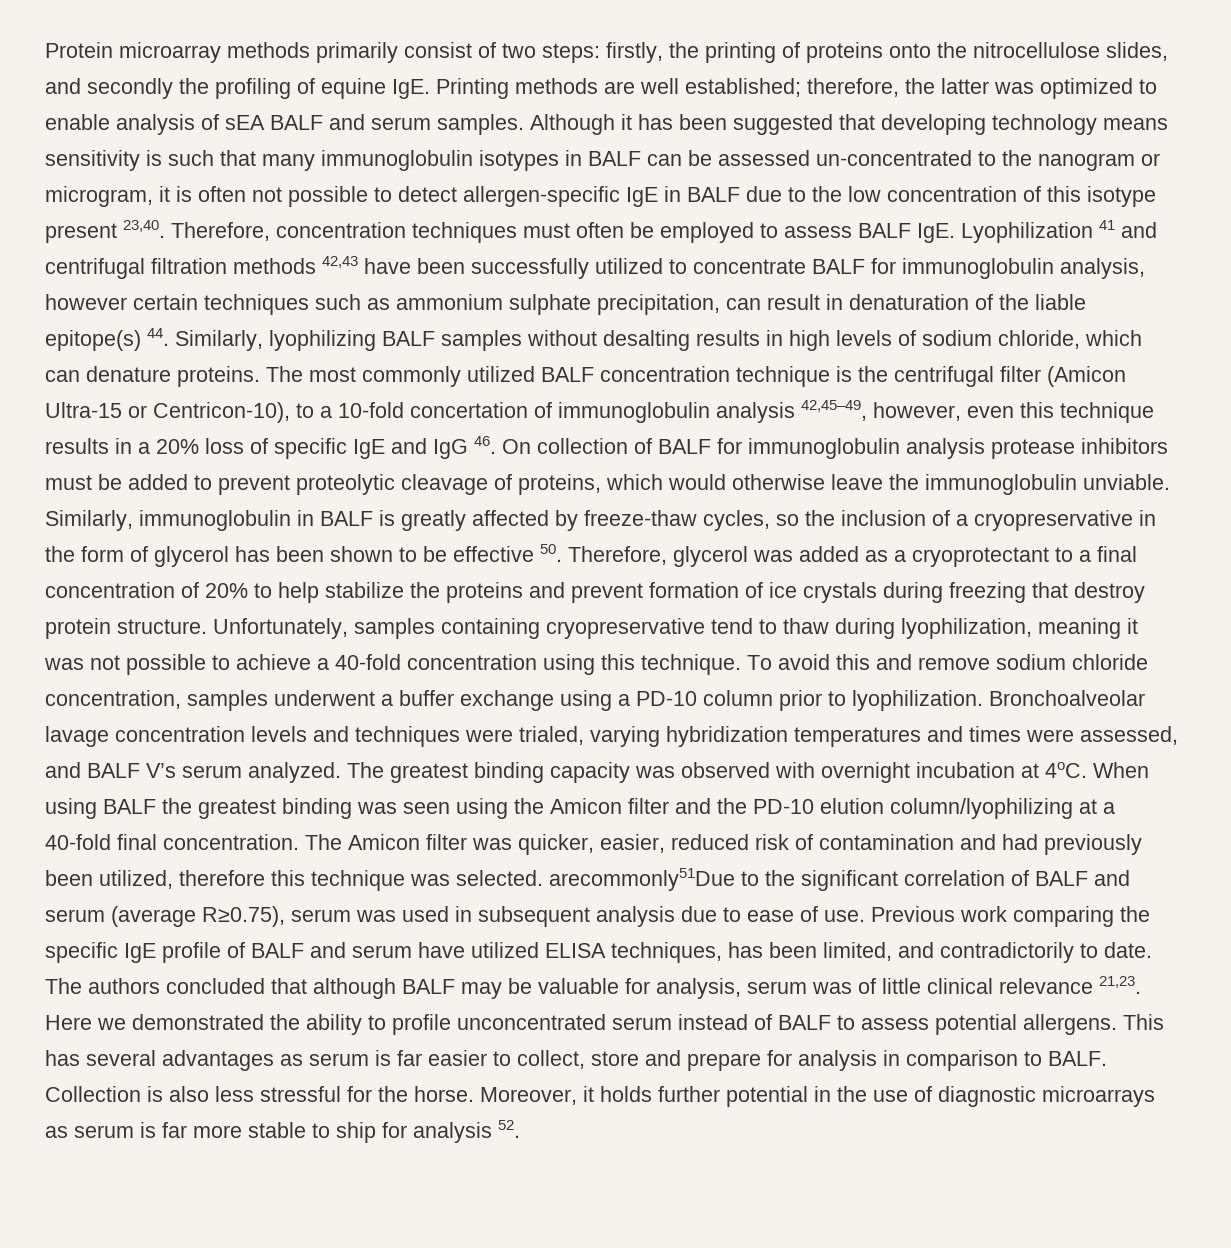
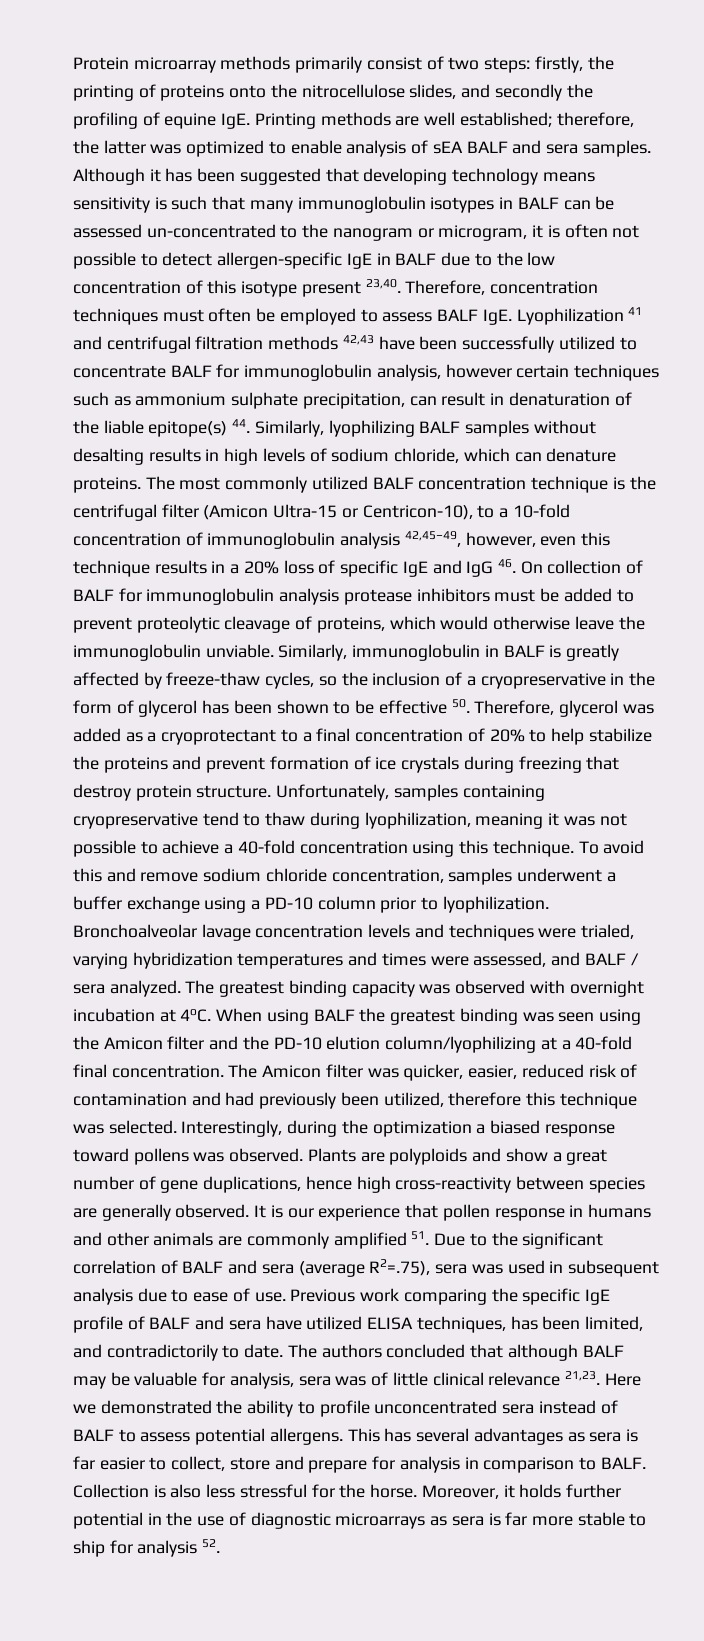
[371,117,431,130] serum -> [545,144,578,154] sera
[410,402,528,418] concertation -> [73,533,181,546] concentration
[146,763,242,778] V’s serum -> [630,953,639,966] [73,984,105,994] / sera
[549,868,735,891] arecommonly51Due -> [181,1120,615,1137] [73,1148,608,1165] [73,1176,645,1193] [73,1204,651,1221] [73,1231,466,1249] Interestingly, during the optimization a biased response toward pollens was observed. Plants are polyploids and show a great number of gene duplications, hence high cross-reactivity between species are generally observed. It is our experience that pollen response in humans and other animals are commonly amplified 51. Due
[45,906,351,927] serum (average R≥0.75), serum -> [261,1259,468,1277] sera (average R2=.75), sera
[352,945,412,958] serum -> [228,1320,261,1330] sera
[747,981,807,994] serum -> [298,1376,331,1386] sera
[612,1017,672,1030] serum -> [502,1404,535,1414] sera
[309,1053,369,1066] serum -> [589,1432,622,1442] sera
[74,1125,134,1138] serum -> [451,1516,484,1526] sera

